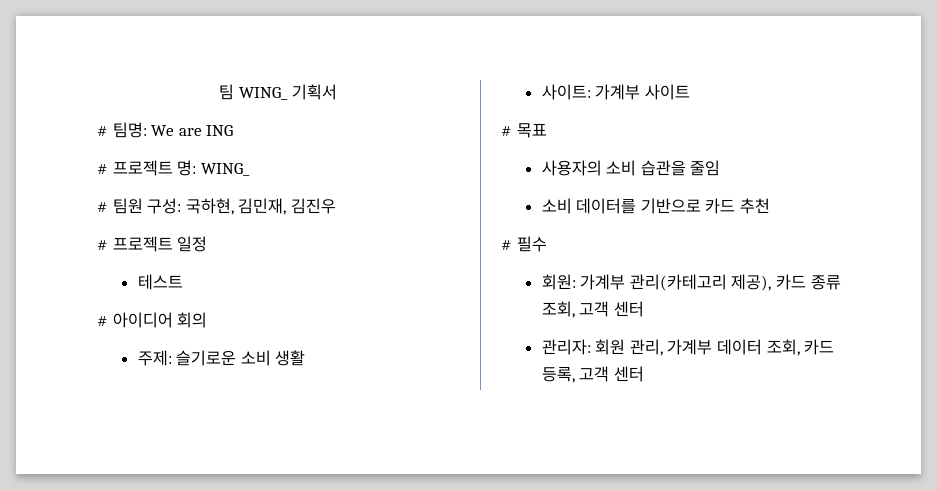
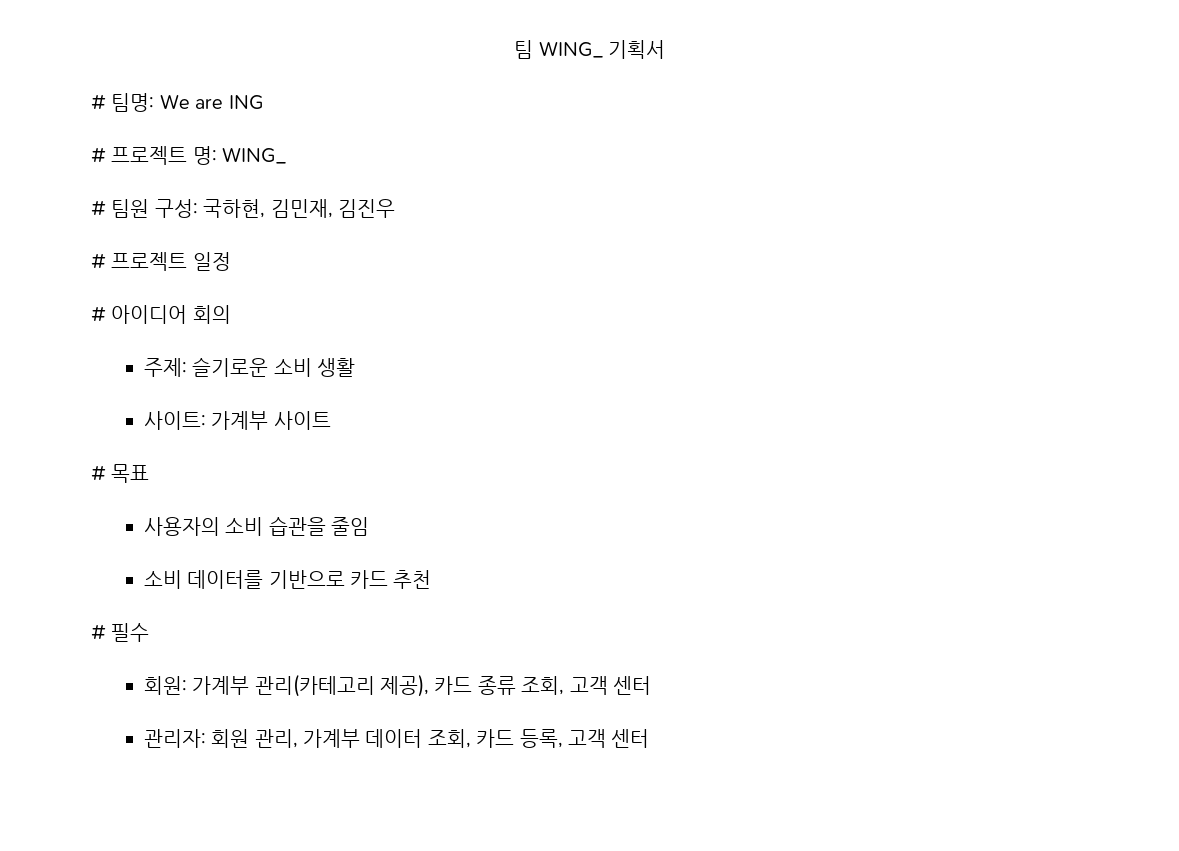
[137,274,183,290] // 테스트 -> (231, 261) none

